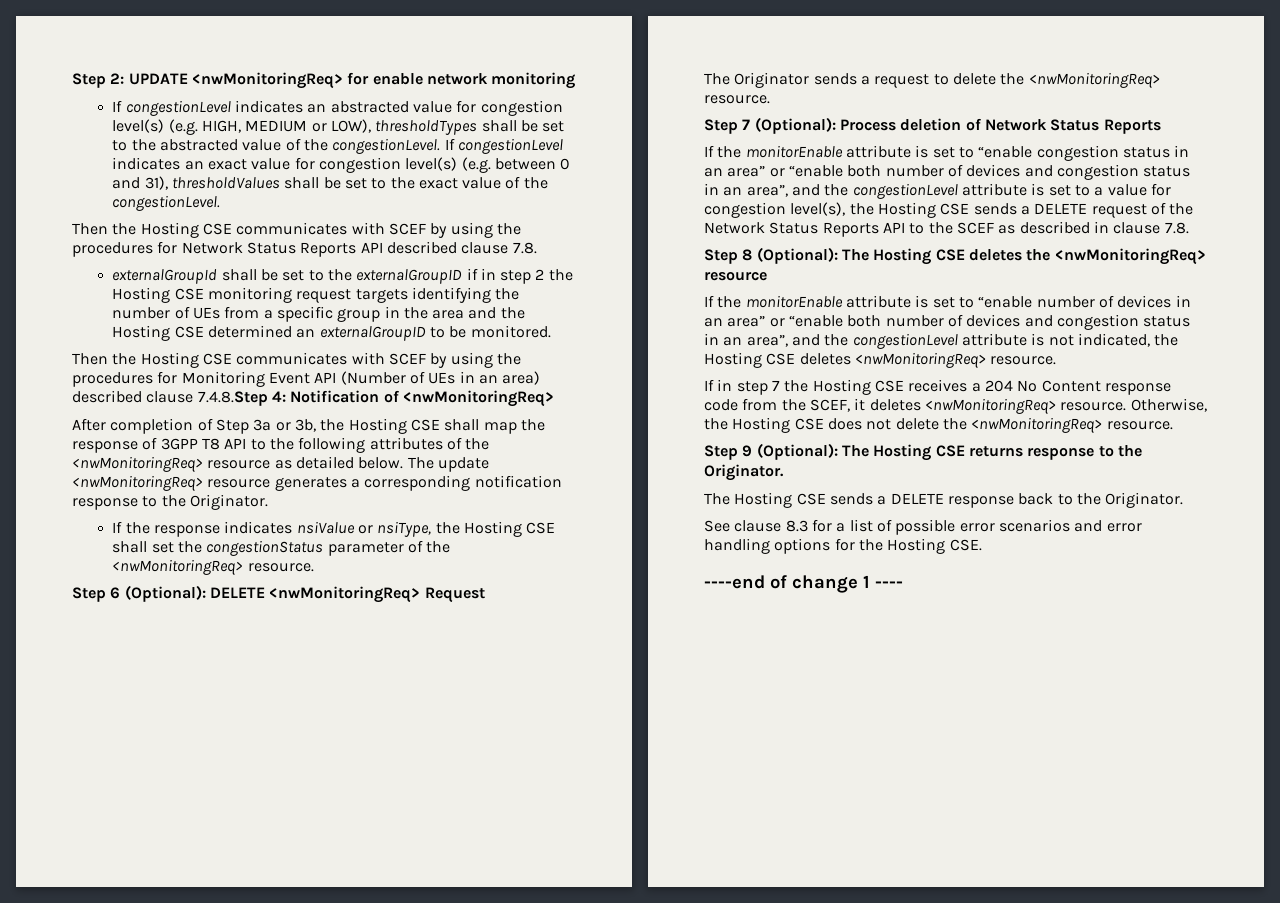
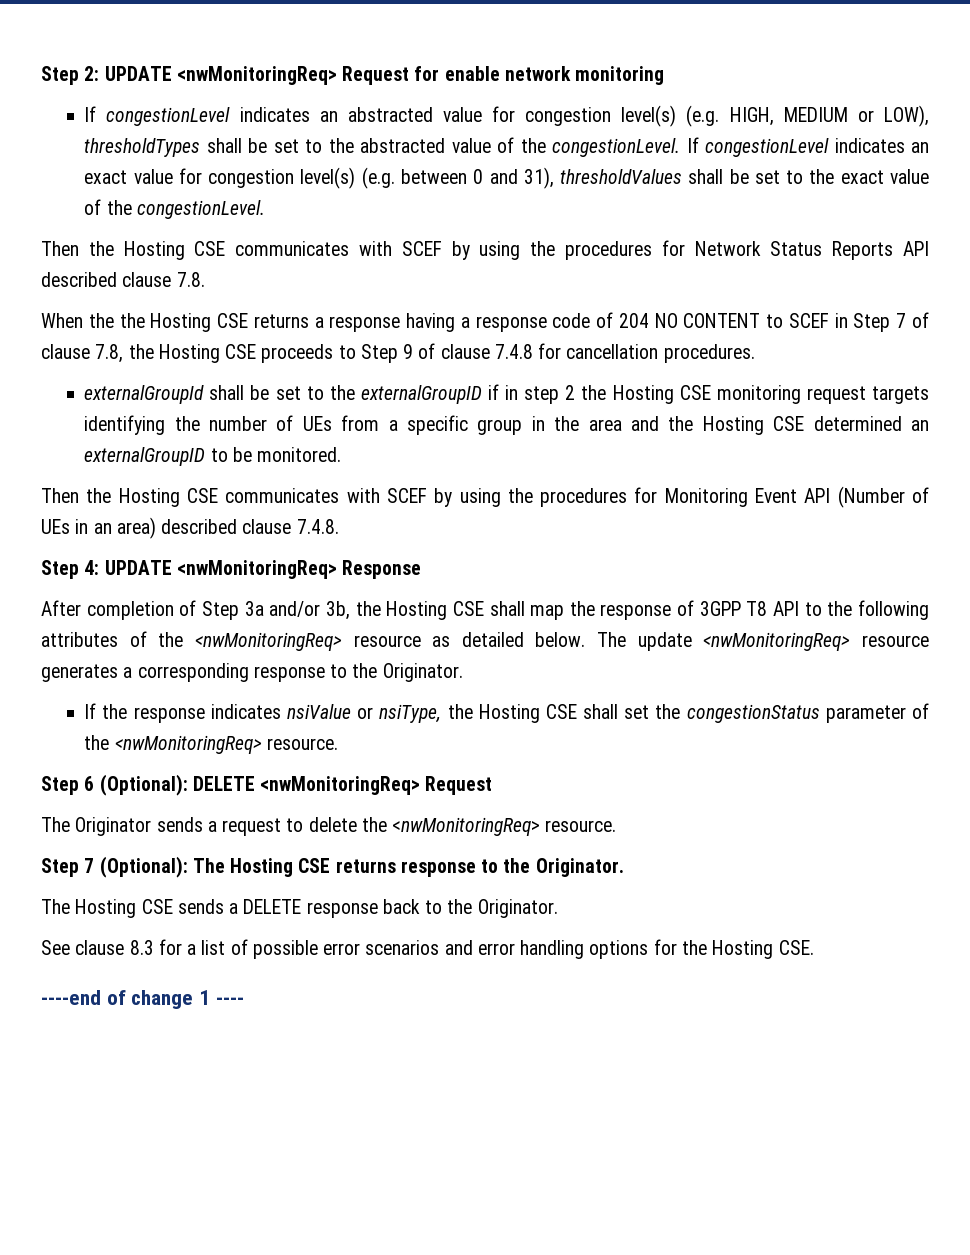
(343, 80) none -> [342,66,410,85] Request
(537, 248) none -> [41,312,930,332] [41,343,755,363] // When the the Hosting CSE returns a response having a response code of 204 NO CONTENT to SCEF in Step 7 of clause 7.8, the Hosting CSE proceeds to Step 9 of clause 7.4.8 for cancellation procedures.
[197,390,554,407] 7.4.8.Step 4: Notification of <nwMonitoringReq> -> [296,519,339,534] [41,560,422,579] 7.4.8. // Step 4: UPDATE <nwMonitoringReq> Response
[275,422,291,431] or -> [269,601,321,617] and/or
[474,475,562,488] notification -> (249, 672) none
[839,118,1161,134] [704,145,1190,161] [704,164,1191,180] [704,183,1171,199] [704,202,1194,218] [704,221,1189,237] [704,247,1206,265] [704,272,767,281] [704,295,1191,308] [704,314,1191,330] [704,333,1179,349] [704,352,1057,368] [704,379,1171,395] [704,398,1207,414] [704,417,1173,433] [704,443,838,460] Process deletion of Network Status Reports // If the monitorEnable attribute is set to “enable congestion status in an area” or “enable both number of devices and congestion status in an area”, and the congestionLevel attribute is set to a value for congestion level(s), the Hosting CSE sends a DELETE request of the Network Status Reports API to the SCEF as described in clause 7.8. // Step 8 (Optional): The Hosting CSE deletes the <nwMonitoringReq> resource // If the monitorEnable attribute is set to “enable number of devices in an area” or “enable both number of devices and congestion status in an area”, and the congestionLevel attribute is not indicated, the Hosting CSE deletes <nwMonitoringReq> resource. // If in step 7 the Hosting CSE receives a 204 No Content response code from the SCEF, it deletes <nwMonitoringReq> resource. Otherwise, the Hosting CSE does not delete the <nwMonitoringReq> resource. // Step 9 (Optional): -> (188, 867) none

